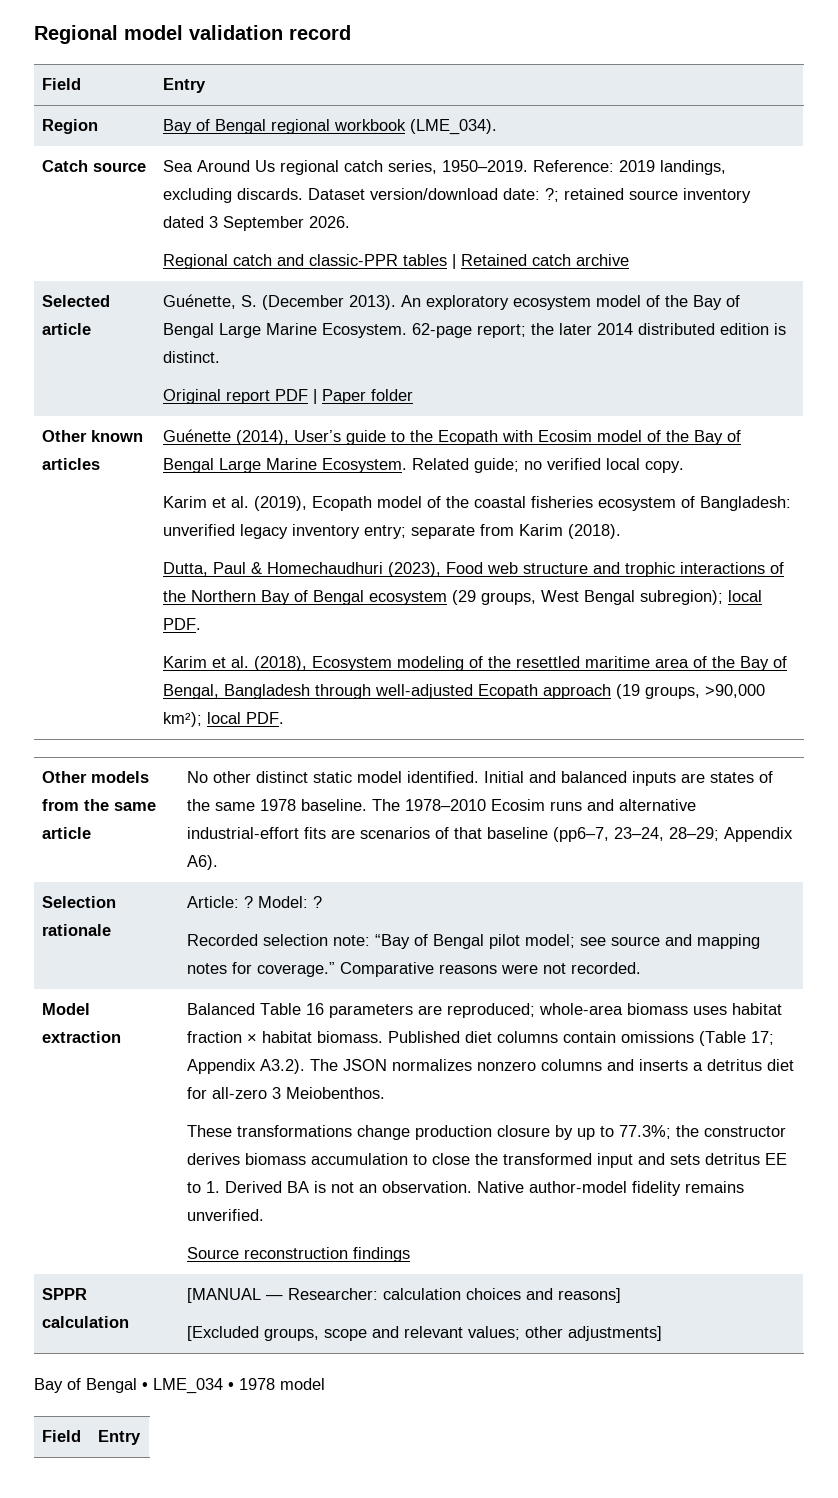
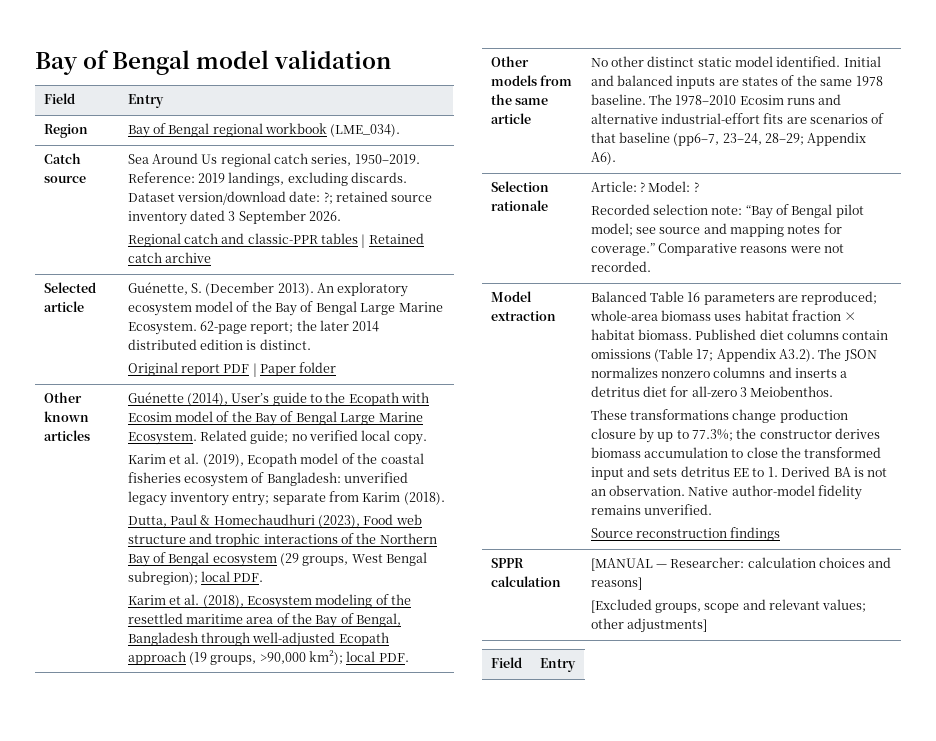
[34,25,118,44] Regional -> [35,50,191,75] Bay of Bengal
[289,25,351,40] record -> (392, 59) none
[34,1378,325,1394] // Bay of Bengal • LME_034 • 1978 model -> (707, 625) none

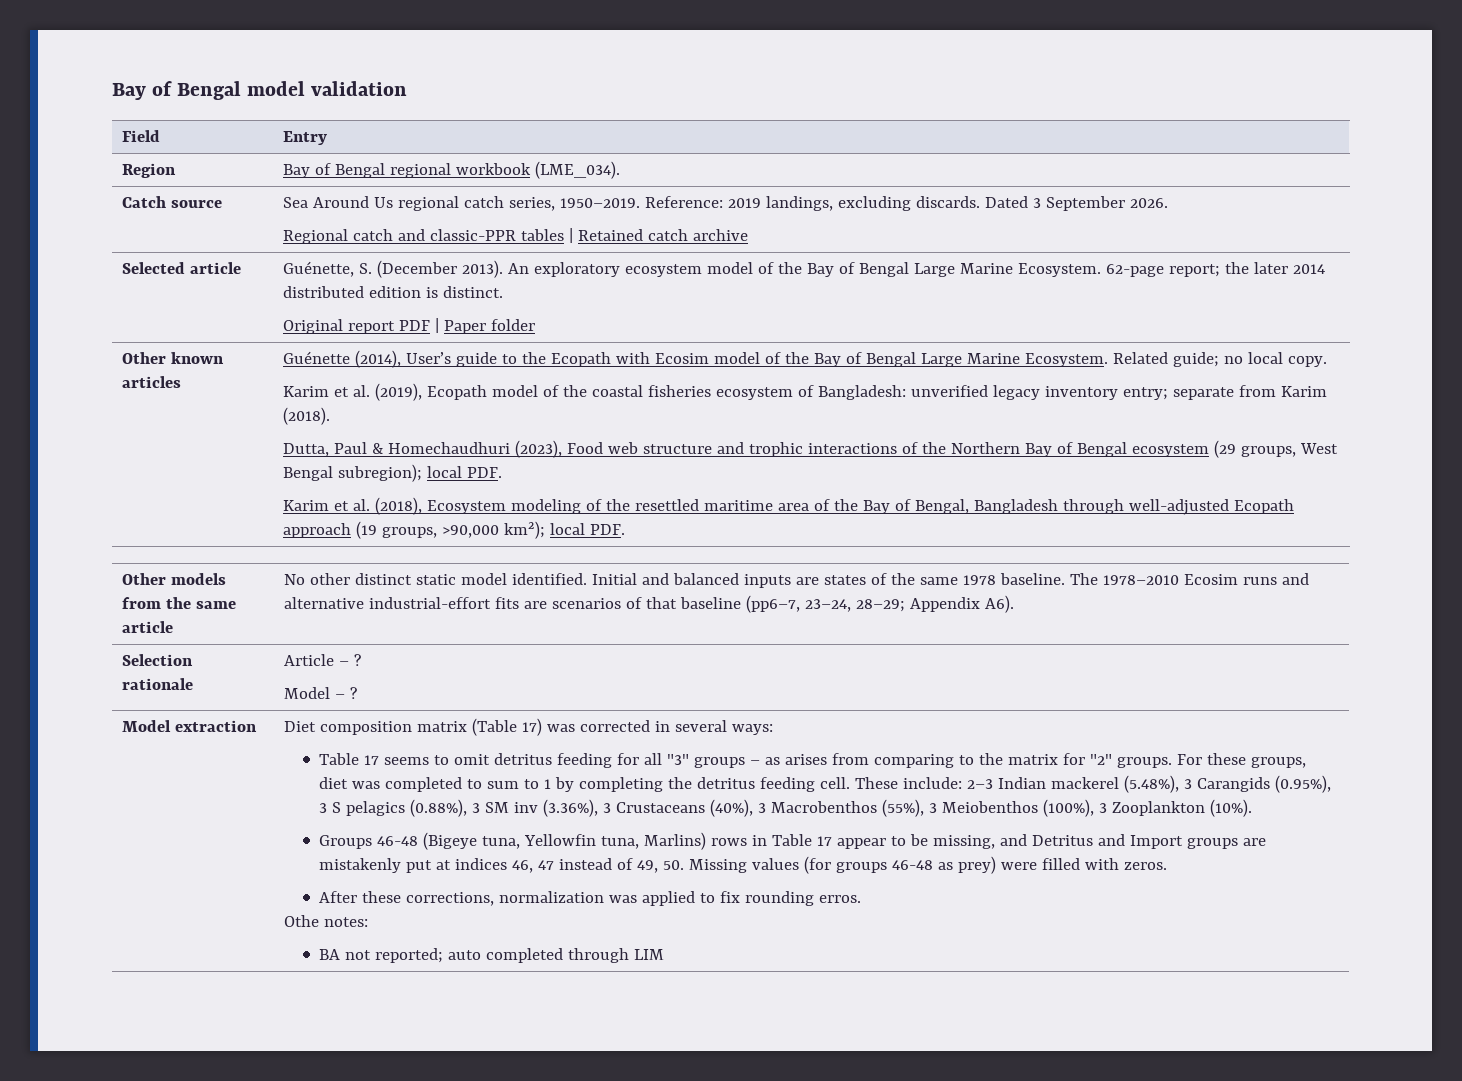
[127,191,433,205] [127,210,225,225] Dataset version/download date: ?; retained source inventory dated -> [985,196,1029,208] Dated
[309,430,359,441] verified -> (1244, 360) none
[590,181,699,192] [590,204,864,219] [590,223,842,237] [590,243,845,256] [590,261,651,272] [490,291,532,302] [490,311,556,321] [590,291,878,305] [589,310,858,321] [590,329,889,340] [590,348,877,362] [590,367,848,378] [590,386,834,397] [590,409,848,423] [590,428,881,443] [590,447,882,458] [590,466,888,480] [590,485,863,500] [590,504,712,515] [590,527,781,541] [490,558,524,568] [490,576,561,587] [590,557,892,571] [590,577,642,590] [590,599,867,613] [590,618,707,633] [490,657,522,668] [539,658,576,672] Article: ? Model: ? // Recorded selection note: “Bay of Bengal pilot model; see source and mapping notes for coverage.” Comparative reasons were not recorded. // Model extraction | Balanced Table 16 parameters are reproduced; whole-area biomass uses habitat fraction × habitat biomass. Published diet columns contain omissions (Table 17; Appendix A3.2). The JSON normalizes nonzero columns and inserts a detritus diet for all-zero 3 Meiobenthos. // These transformations change production closure by up to 77.3%; the constructor derives biomass accumulation to close the transformed input and sets detritus EE to 1. Derived BA is not an observation. Native author-model fidelity remains unverified. // Source reconstruction findings // SPPR calculation | [MANUAL — Researcher: calculation choices and reasons] // [Excluded groups, scope and relevant values; other adjustments] // Field | Entry -> [284,654,362,666] [284,687,358,699] [122,720,258,732] [284,718,774,736] [319,753,1307,768] [319,775,1332,793] [319,799,1253,817] [319,832,1267,850] [319,856,1168,874] [319,891,862,906] [284,915,369,927] [319,948,665,963] Article – ? // Model – ? // Model extraction | Diet composition matrix (Table 17) was corrected in several ways: // Table 17 seems to omit detritus feeding for all "3" groups – as arises from comparing to the matrix for "2" groups. For these groups, diet was completed to sum to 1 by completing the detritus feeding cell. These include: 2–3 Indian mackerel (5.48%), 3 Carangids (0.95%), 3 S pelagics (0.88%), 3 SM inv (3.36%), 3 Crustaceans (40%), 3 Macrobenthos (55%), 3 Meiobenthos (100%), 3 Zooplankton (10%). // Groups 46-48 (Bigeye tuna, Yellowfin tuna, Marlins) rows in Table 17 appear to be missing, and Detritus and Import groups are mistakenly put at indices 46, 47 instead of 49, 50. Missing values (for groups 46-48 as prey) were filled with zeros. // After these corrections, normalization was applied to fix rounding erros. // Othe notes: // BA not reported; auto completed through LIM

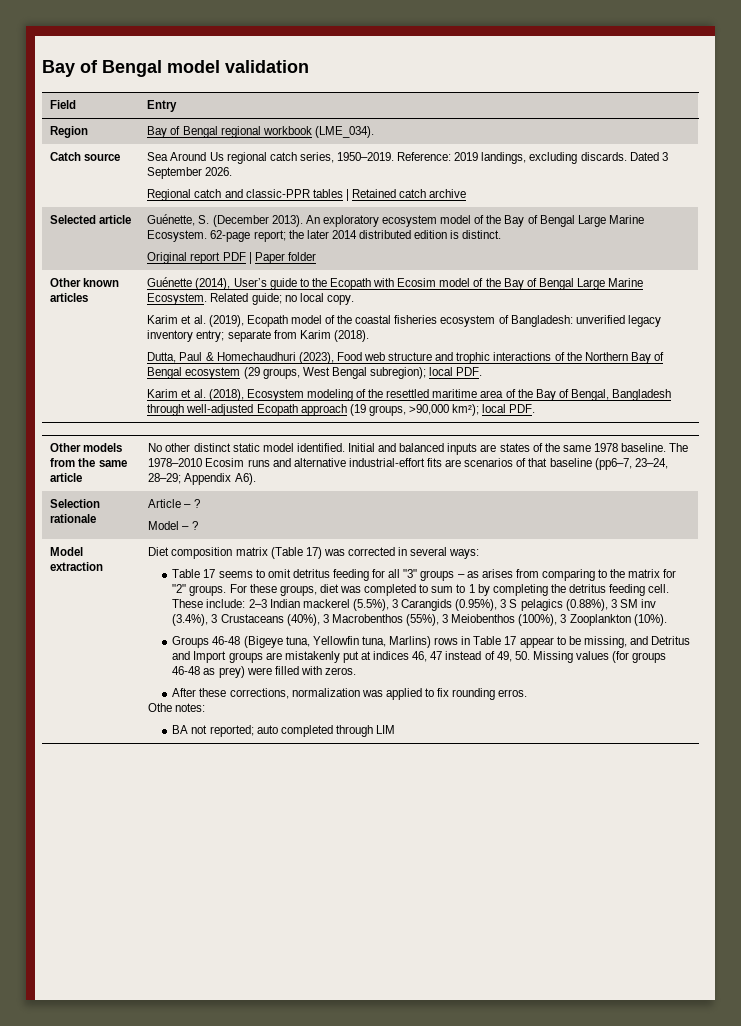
[1124,775,1180,793] (5.48%), -> [352,599,389,611] (5.5%),
[543,799,599,817] (3.36%), -> [172,614,209,626] (3.4%),

